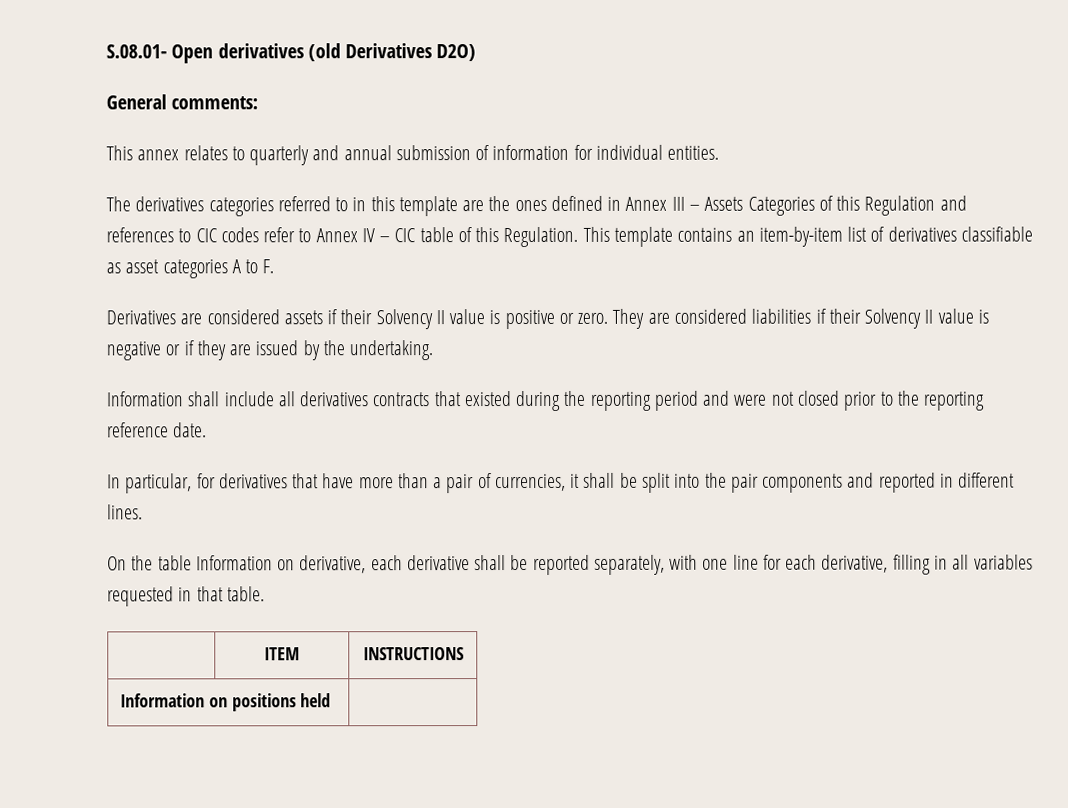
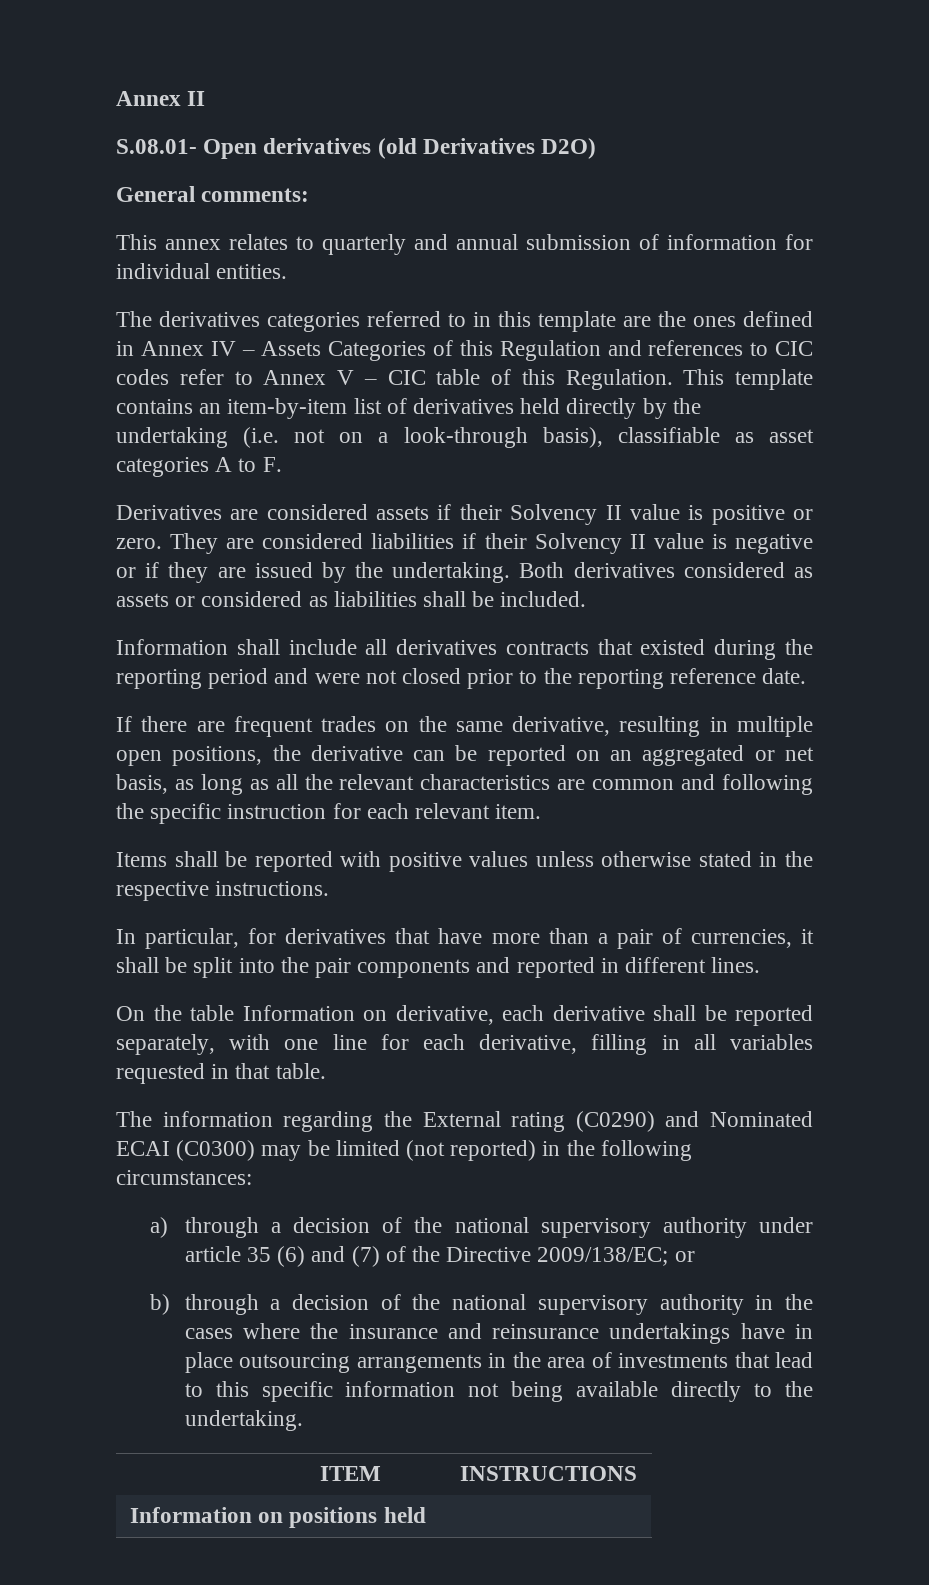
(106, 51) none -> [116,91,206,106] Annex II //
[671,196,685,211] III -> [210,341,236,356] IV
[361,228,375,243] IV -> [337,370,354,385] V
(957, 234) none -> [520,398,701,419] [116,427,603,448] held directly by the undertaking (i.e. not on a look-through basis),
(434, 350) none -> [519,562,813,578] [116,591,587,607] Both derivatives considered as assets or considered as liabilities shall be included.
(208, 430) none -> [116,716,813,737] [116,745,814,766] [116,774,813,795] [116,803,542,824] [116,851,813,872] [116,881,330,901] // If there are frequent trades on the same derivative, resulting in multiple open positions, the derivative can be reported on an aggregated or net basis, as long as all the relevant characteristics are common and following the specific instruction for each relevant item. // Items shall be reported with positive values unless otherwise stated in the respective instructions.
(265, 594) none -> [116,1111,813,1132] [116,1140,692,1161] [116,1170,252,1185] [150,1217,813,1238] [184,1246,695,1267] [150,1294,813,1315] [184,1323,813,1344] [184,1352,814,1373] [184,1381,814,1402] [184,1410,303,1431] // The information regarding the External rating (C0290) and Nominated ECAI (C0300) may be limited (not reported) in the following circumstances: // a) through a decision of the national supervisory authority under article 35 (6) and (7) of the Directive 2009/138/EC; or // b) through a decision of the national supervisory authority in the cases where the insurance and reinsurance undertakings have in place outsourcing arrangements in the area of investments that lead to this specific information not being available directly to the undertaking.

